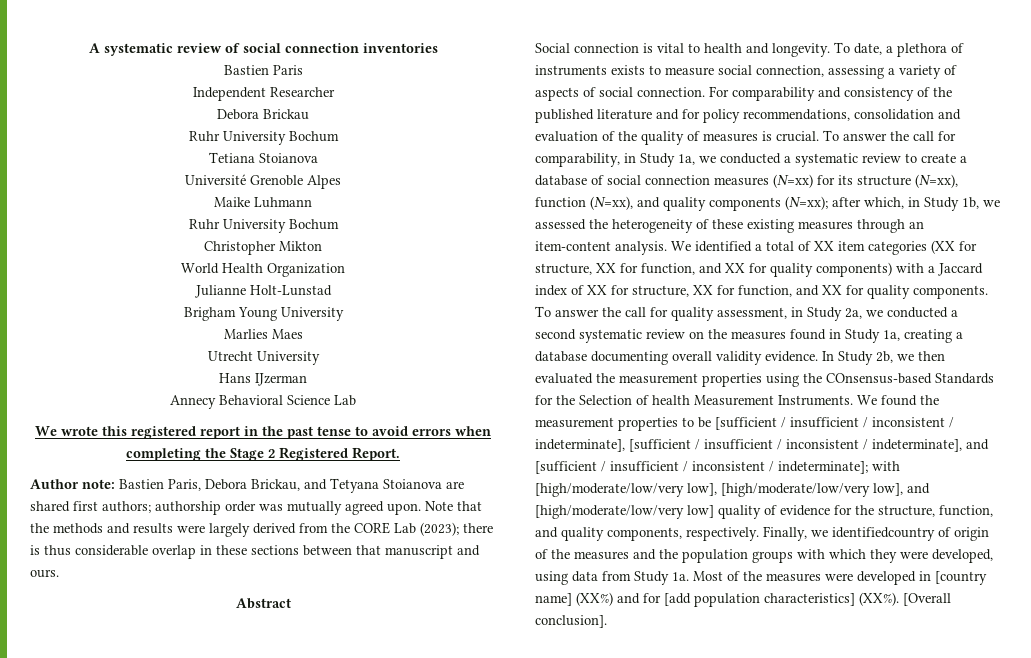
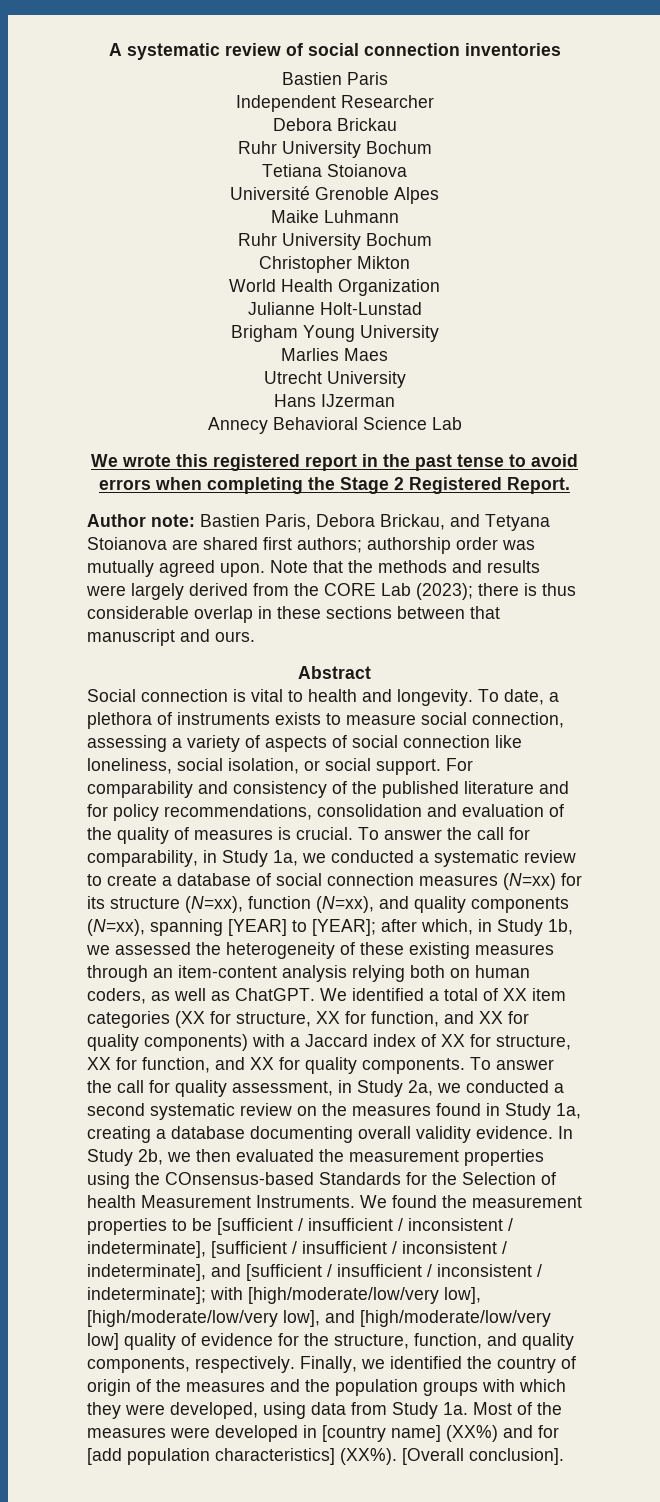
[637,87,705,97] connection. -> [403,735,522,748] [87,758,441,775] connection like loneliness, social isolation, or social support.
[785,196,828,210] (N=xx); -> [87,919,376,936] (N=xx), spanning [YEAR] to [YEAR];
[615,241,667,255] analysis. -> [282,965,530,982] [87,988,315,1004] analysis relying both on human coders, as well as ChatGPT.
[832,527,935,541] identifiedcountry -> [390,1356,556,1373] identified the country

